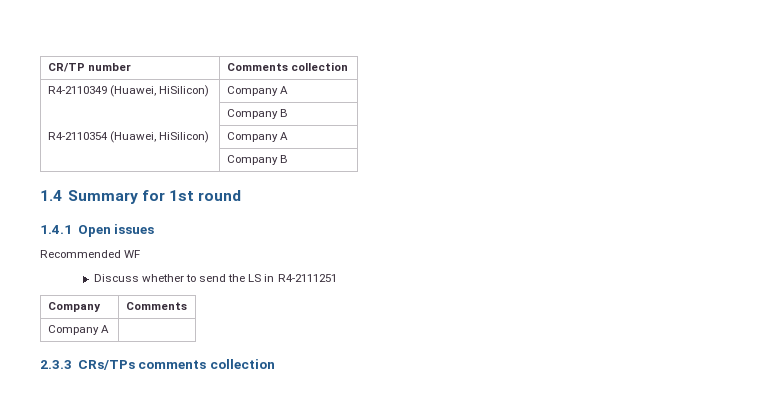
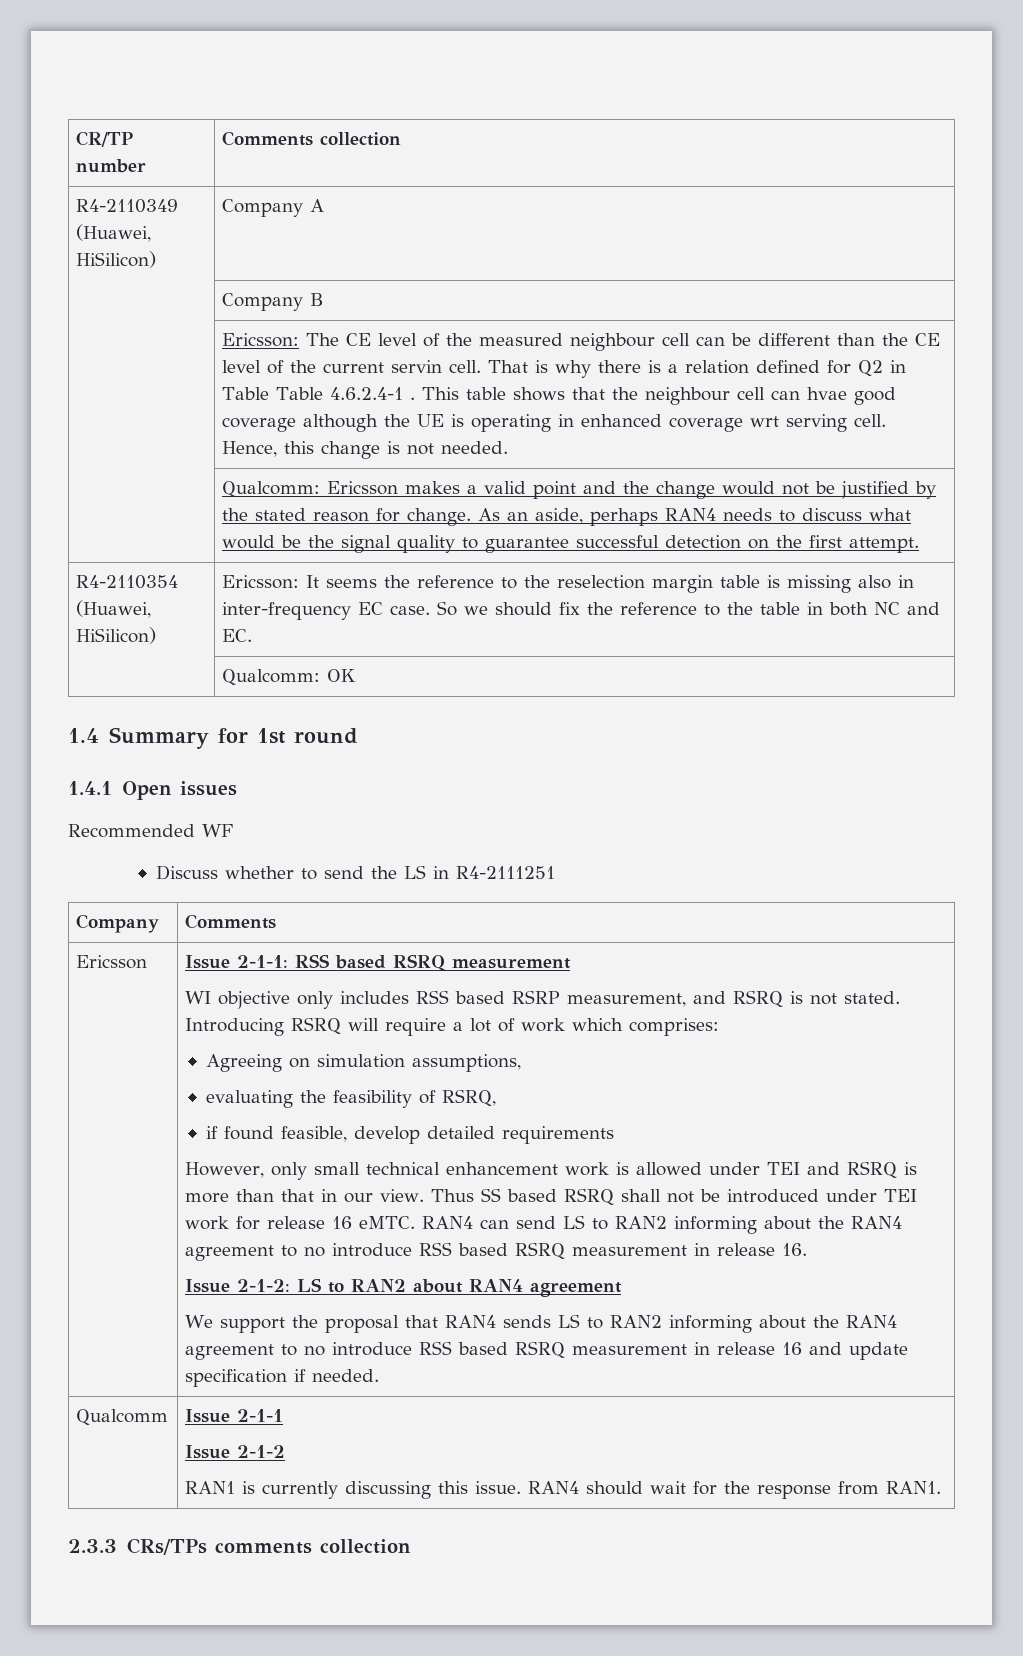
[47,131,209,143] [226,132,288,142] [226,155,288,165] R4-2110354 (Huawei, HiSilicon) | Company A // | Company B -> [222,333,941,351] [222,360,907,378] [222,387,897,405] [222,414,887,432] [222,441,509,459] [222,481,937,499] [222,508,912,526] [222,535,920,553] [76,575,179,589] [76,600,152,618] [76,627,157,644] [222,575,915,593] [222,601,941,620] [222,629,253,642] [222,669,357,686] | Ericsson: The CE level of the measured neighbour cell can be different than the CE level of the current servin cell. That is why there is a relation defined for Q2 in Table Table 4.6.2.4-1 . This table shows that the neighbour cell can hvae good coverage although the UE is operating in enhanced coverage wrt serving cell. Hence, this change is not needed. // | Qualcomm: Ericsson makes a valid point and the change would not be justified by the stated reason for change. As an aside, perhaps RAN4 needs to discuss what would be the signal quality to guarantee successful detection on the first attempt. // R4-2110354 (Huawei, HiSilicon) | Ericsson: It seems the reference to the reselection margin table is missing also in inter-frequency EC case. So we should fix the reference to the table in both NC and EC. // | Qualcomm: OK
[47,325,109,335] Company A | -> [76,955,148,969] [185,954,572,971] [185,990,901,1009] [185,1017,720,1036] [206,1054,522,1072] [206,1089,497,1108] [206,1126,615,1144] [185,1161,918,1180] [185,1188,918,1206] [185,1215,903,1234] [185,1242,808,1261] [185,1278,623,1297] [185,1314,898,1333] [185,1341,909,1360] [185,1369,380,1387] [76,1409,169,1426] [185,1409,284,1423] [185,1445,286,1459] [185,1481,942,1499] Ericsson | Issue 2-1-1: RSS based RSRQ measurement // WI objective only includes RSS based RSRP measurement, and RSRQ is not stated. Introducing RSRQ will require a lot of work which comprises: // Agreeing on simulation assumptions, // evaluating the feasibility of RSRQ, // if found feasible, develop detailed requirements // However, only small technical enhancement work is allowed under TEI and RSRQ is more than that in our view. Thus SS based RSRQ shall not be introduced under TEI work for release 16 eMTC. RAN4 can send LS to RAN2 informing about the RAN4 agreement to no introduce RSS based RSRQ measurement in release 16. // Issue 2-1-2: LS to RAN2 about RAN4 agreement // We support the proposal that RAN4 sends LS to RAN2 informing about the RAN4 agreement to no introduce RSS based RSRQ measurement in release 16 and update specification if needed. // Qualcomm | Issue 2-1-1 // Issue 2-1-2 // RAN1 is currently discussing this issue. RAN4 should wait for the response from RAN1.

